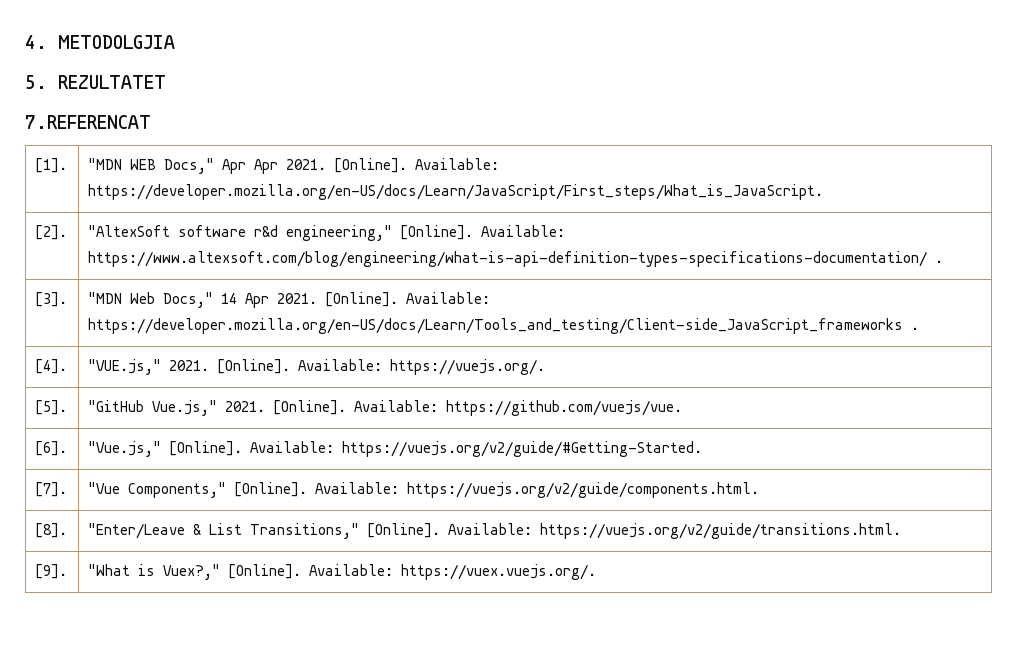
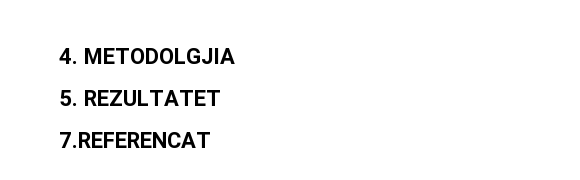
[35,158,68,173] [88,158,500,174] [88,184,824,200] [35,225,68,240] [88,225,566,241] [88,251,944,267] [35,292,68,307] [88,292,491,308] [88,318,920,334] [35,359,68,374] [88,359,546,375] [35,400,68,415] [88,400,683,416] [35,441,68,456] [88,441,703,457] [35,482,68,497] [88,482,760,498] [35,523,68,538] [88,523,902,539] [35,564,68,579] [88,564,597,580] // [1]. | "MDN WEB Docs," Apr Apr 2021. [Online]. Available: https://developer.mozilla.org/en-US/docs/Learn/JavaScript/First_steps/What_is_JavaScript. // [2]. | "AltexSoft software r&d engineering," [Online]. Available: https://www.altexsoft.com/blog/engineering/what-is-api-definition-types-specifications-documentation/ . // [3]. | "MDN Web Docs," 14 Apr 2021. [Online]. Available: https://developer.mozilla.org/en-US/docs/Learn/Tools_and_testing/Client-side_JavaScript_frameworks . // [4]. | "VUE.js," 2021. [Online]. Available: https://vuejs.org/. // [5]. | "GitHub Vue.js," 2021. [Online]. Available: https://github.com/vuejs/vue. // [6]. | "Vue.js," [Online]. Available: https://vuejs.org/v2/guide/#Getting-Started. // [7]. | "Vue Components," [Online]. Available: https://vuejs.org/v2/guide/components.html. // [8]. | "Enter/Leave & List Transitions," [Online]. Available: https://vuejs.org/v2/guide/transitions.html. // [9]. | "What is Vuex?," [Online]. Available: https://vuex.vuejs.org/. -> (211, 140) none

